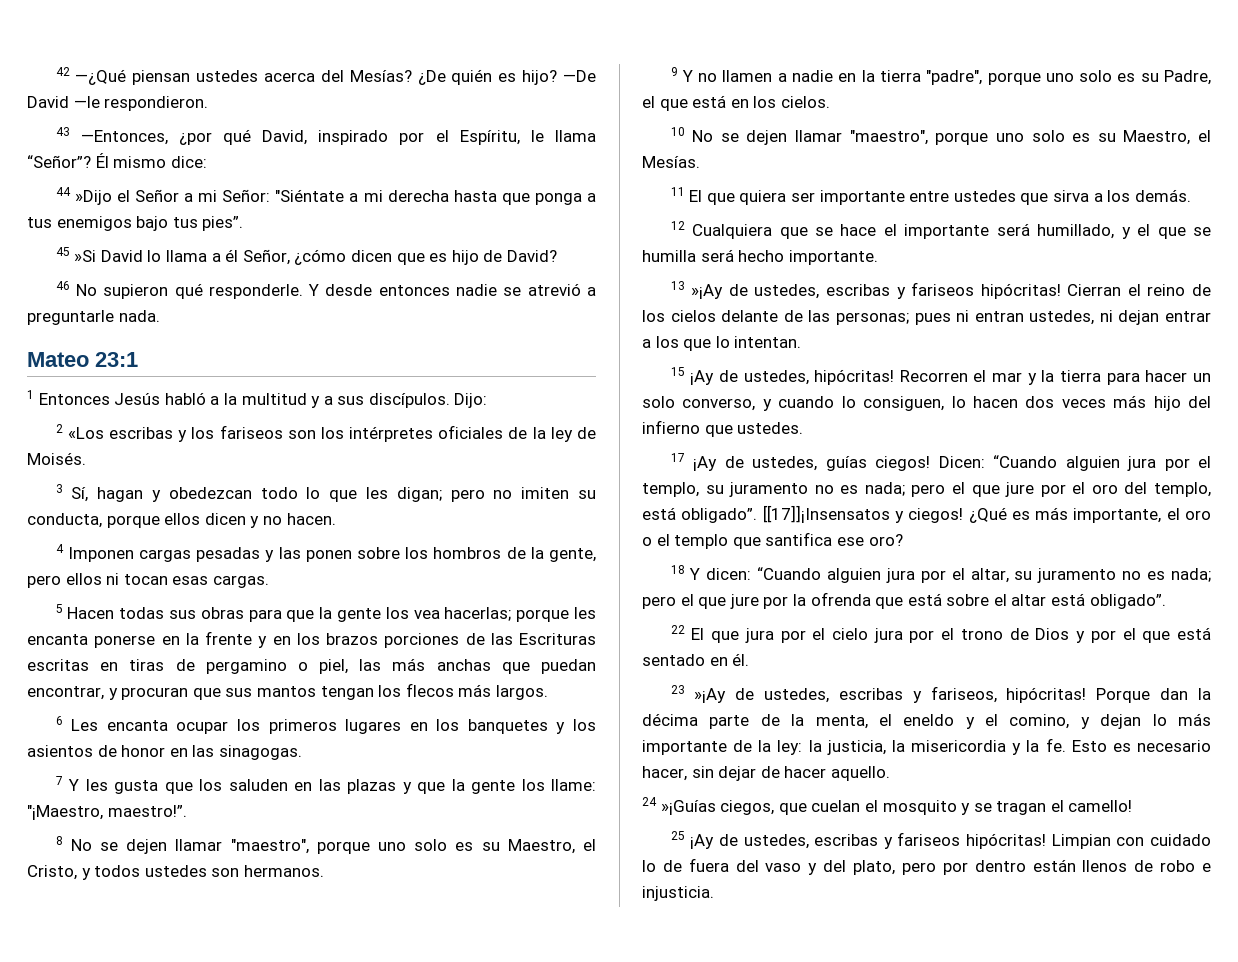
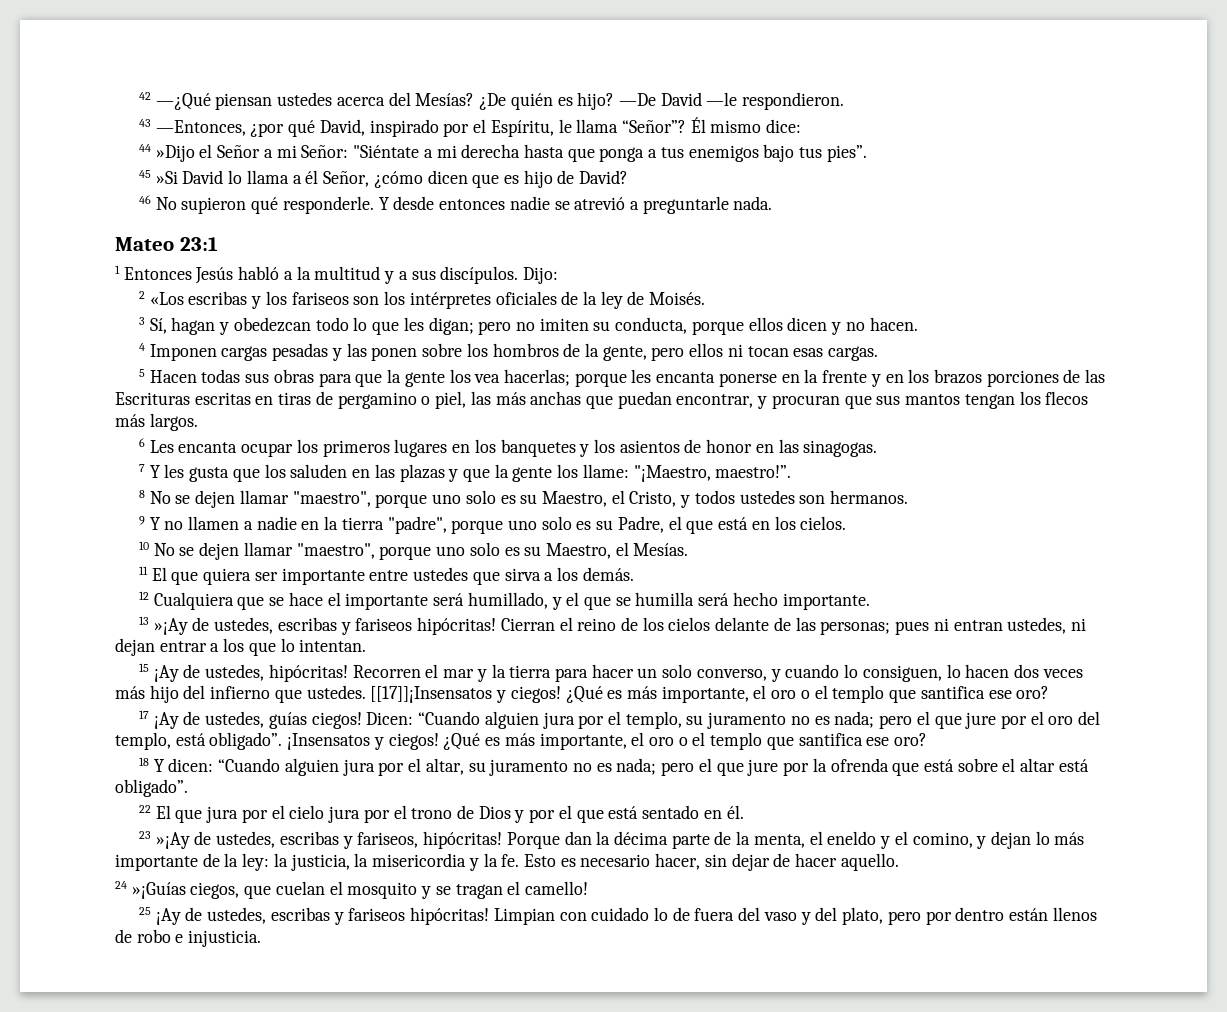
(804, 428) none -> [370,685,1050,703] [[17]]¡Insensatos y ciegos! ¿Qué es más importante, el oro o el templo que santifica ese oro?
[762,505,890,523] [[17]]¡Insensatos -> [287,733,371,750] ¡Insensatos

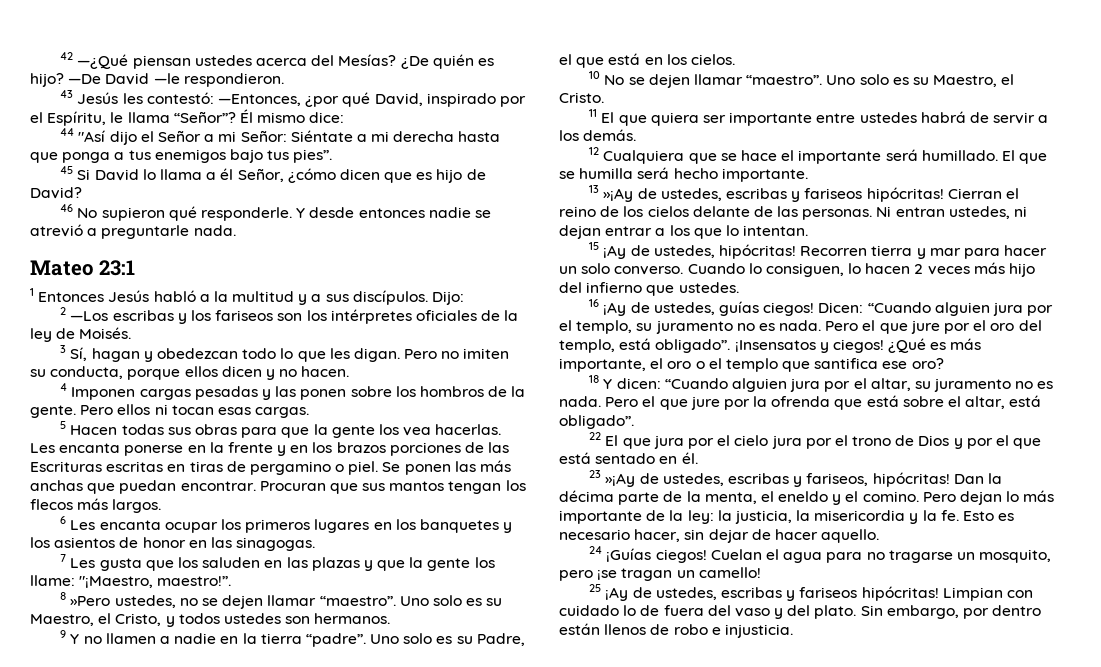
(152, 123) none -> [77,92,214,104] Jesús les contestó:
[155,145,195,162] »Dijo -> [78,130,137,145] "Así dijo
[353,145,420,158] "Siéntate -> [290,130,353,142] Siéntate
[155,171,178,184] »Si -> [77,169,91,180] Si
[149,292,184,305] «Los -> [70,311,109,321] —Los
[428,317,512,335] digan; pero -> [353,348,438,362] digan. Pero
[602,346,685,361] gente, pero -> [30,405,114,418] gente. Pero
[504,369,652,387] hacerlas; porque les -> [435,424,502,435] [30,443,55,453] hacerlas. Les
[435,391,467,409] piel, -> [348,461,451,475] piel. Se ponen
[676,394,840,409] encontrar, y procuran -> [180,481,326,491] encontrar. Procuran
[149,464,185,478] Y les -> [70,558,96,568] Les
[149,490,462,508] No se dejen llamar "maestro", porque uno -> [70,595,429,609] »Pero ustedes, no se dejen llamar “maestro”. Uno
[387,516,538,534] "padre", porque uno -> [305,633,400,647] “padre”. Uno
[296,542,689,560] "maestro", porque uno solo es su Maestro, el Mesías. -> [746,74,1015,87] [559,92,604,103] “maestro”. Uno solo es su Maestro, el Cristo.
[472,568,541,585] que sirva -> [920,111,1036,124] habrá de servir
[467,592,580,610] humillado, y el -> [921,150,1015,161] humillado. El
[820,618,949,635] personas; pues ni -> [802,206,892,220] personas. Ni
[425,664,552,682] el mar y la tierra -> [871,245,961,259] tierra y mar
[696,664,840,682] converso, y cuando -> [614,263,745,275] converso. Cuando
[1013,664,1039,678] dos -> [914,264,924,274] 2
[370,685,1050,703] [139,710,150,719] [[17]]¡Insensatos y ciegos! ¿Qué es más importante, el oro o el templo que santifica ese oro? // 17 -> [589,299,600,307] // 16
[834,711,913,729] nada; pero -> [779,320,859,331] nada. Pero
[616,758,695,776] nada; pero -> [559,396,639,407] nada. Pero
[1020,758,1056,772] altar -> [965,396,1006,409] altar,
[506,831,592,849] Porque dan -> [953,474,984,484] Dan
[912,832,987,849] comino, y -> [862,491,956,502] comino. Pero
[131,881,521,899] »¡Guías ciegos, que cuelan el mosquito y se tragan el -> [606,548,1052,563] [559,568,695,581] ¡Guías ciegos! Cuelan el agua para no tragarse un mosquito, pero ¡se tragan un
[842,907,921,925] plato, pero -> [814,605,959,619] plato. Sin embargo,

